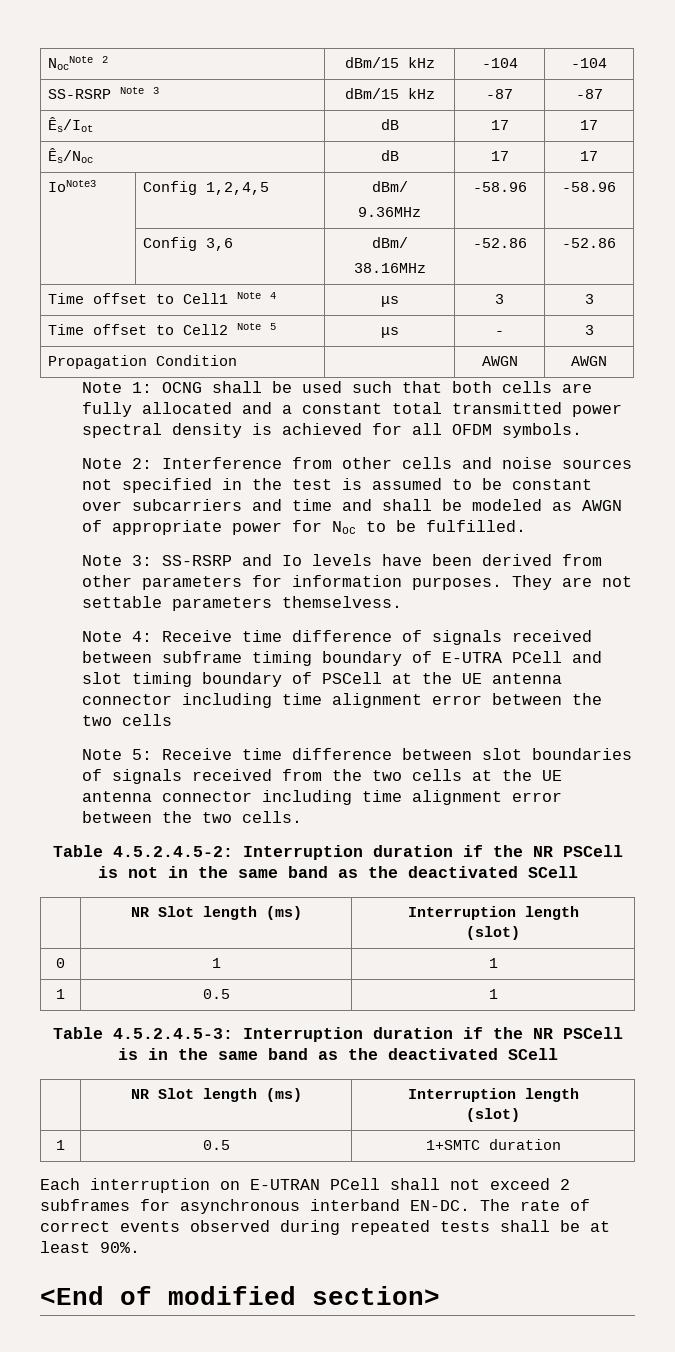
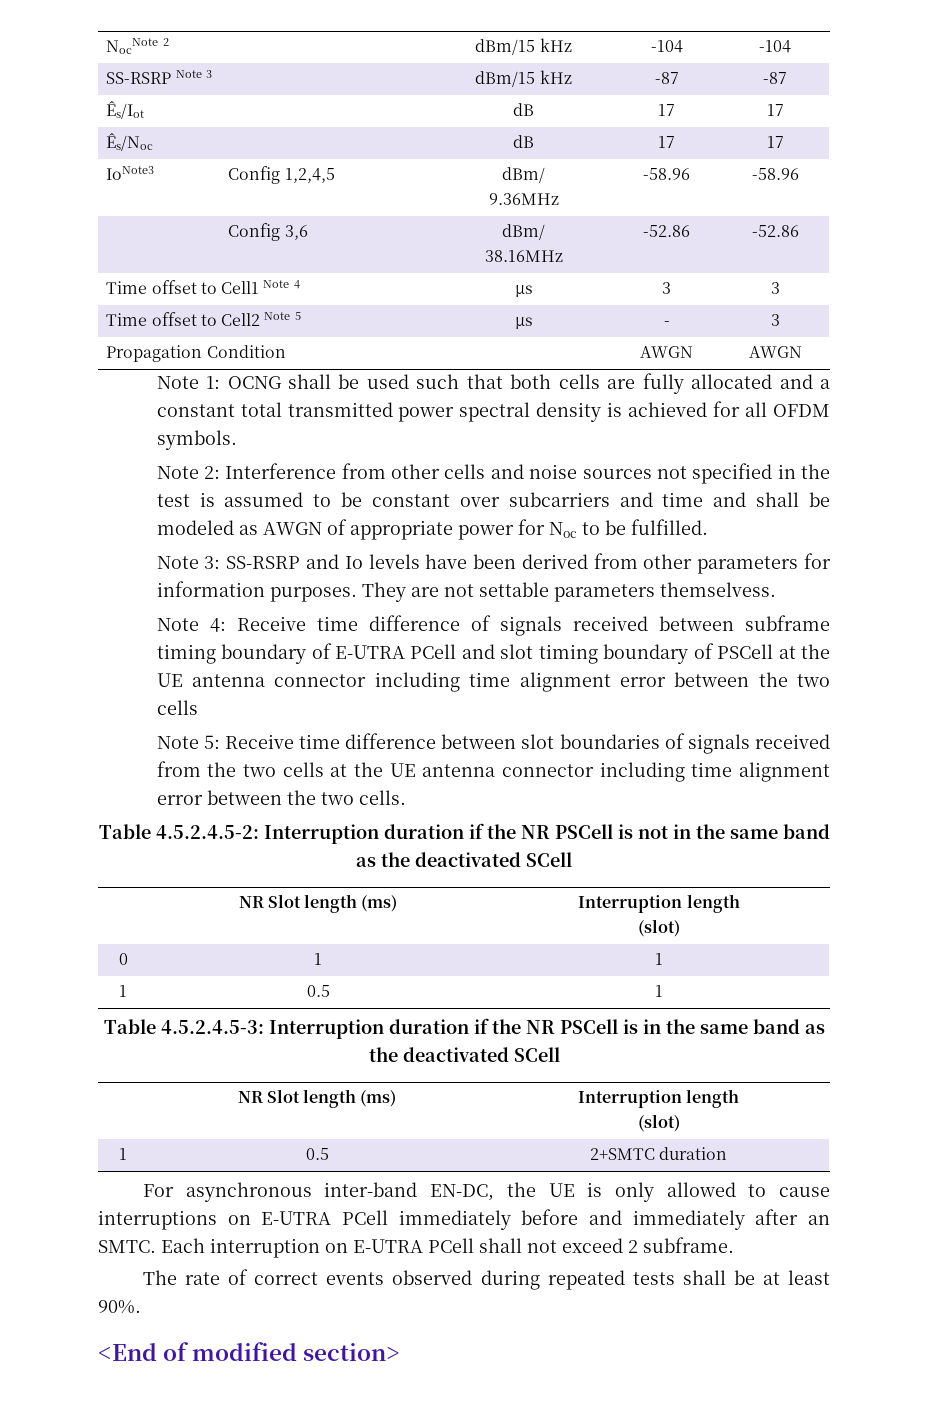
[425,1140,480,1150] 1+SMTC -> [589,1148,655,1160] 2+SMTC
(561, 1144) none -> [143,1182,830,1202] [98,1209,830,1230] [98,1240,156,1253] For asynchronous inter-band EN-DC, the UE is only allowed to cause interruptions on E-UTRA PCell immediately before and immediately after an SMTC.
[250,1179,320,1190] E-UTRAN -> [353,1239,423,1253] E-UTRA
[40,1199,470,1214] subframes for asynchronous interband EN-DC. -> [643,1237,734,1253] subframe. //

